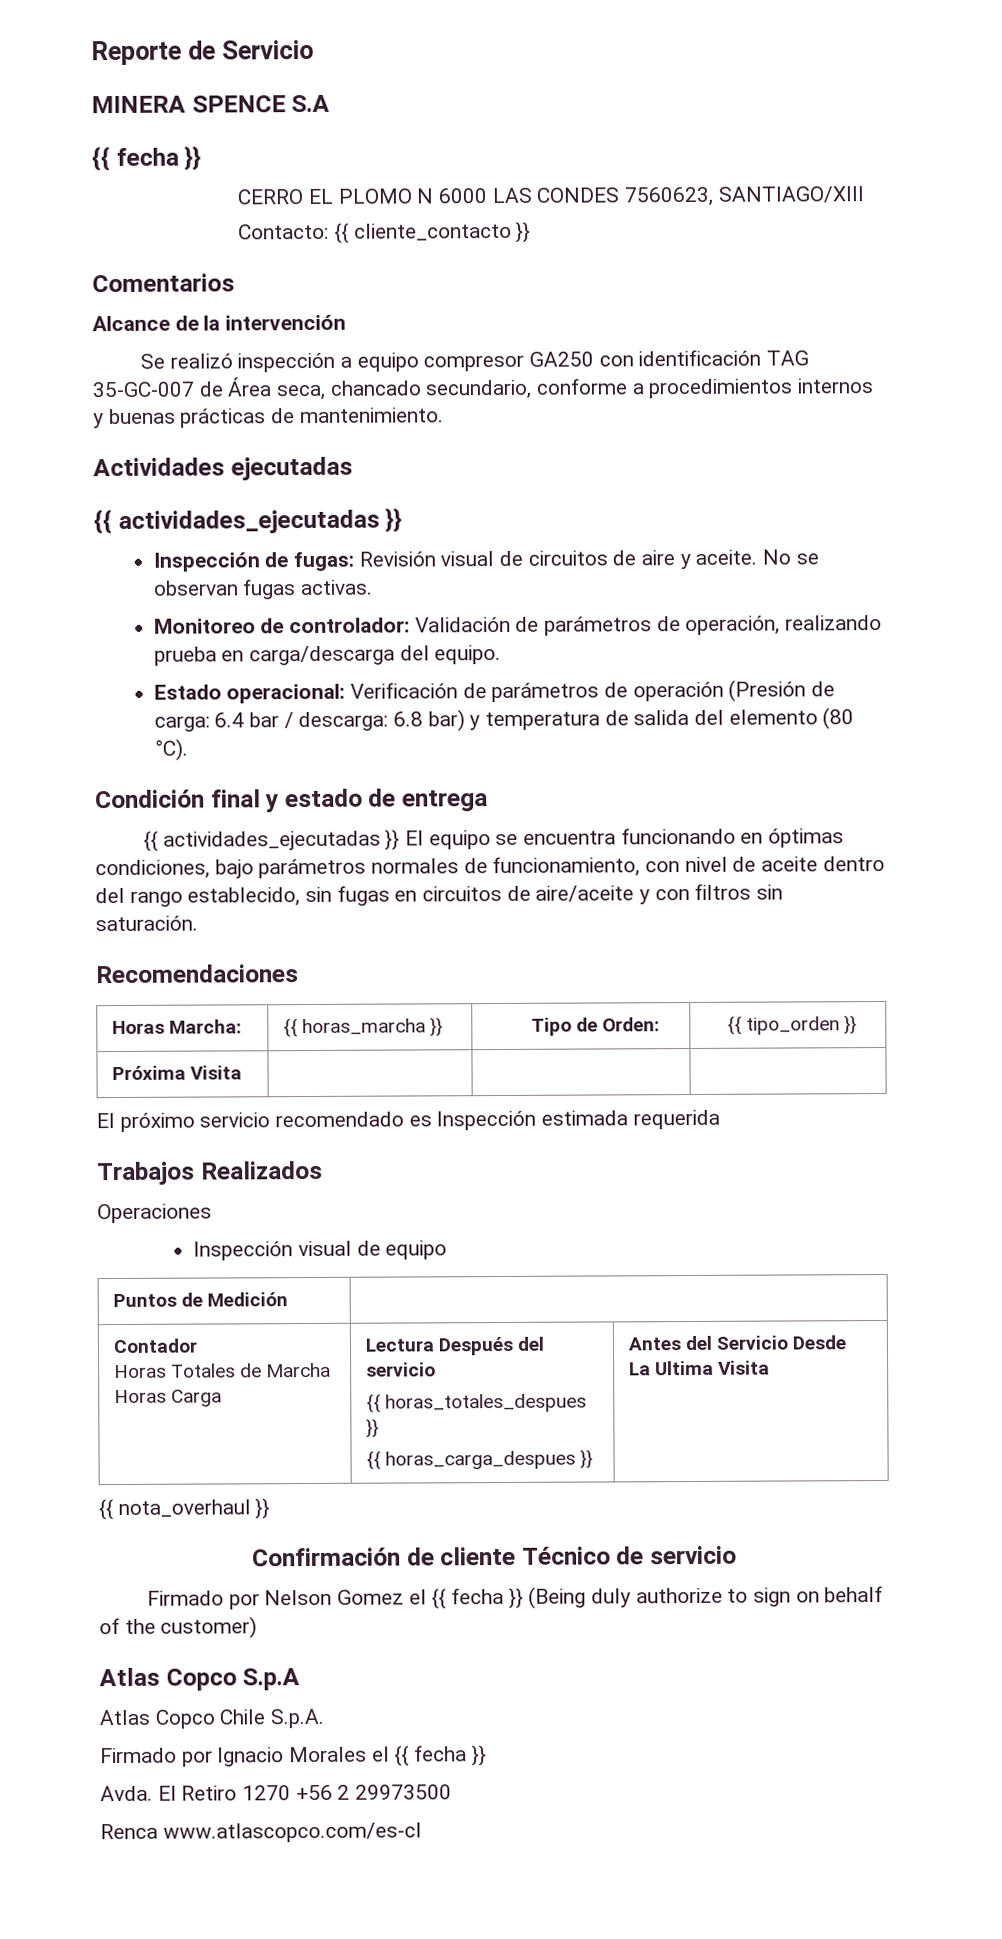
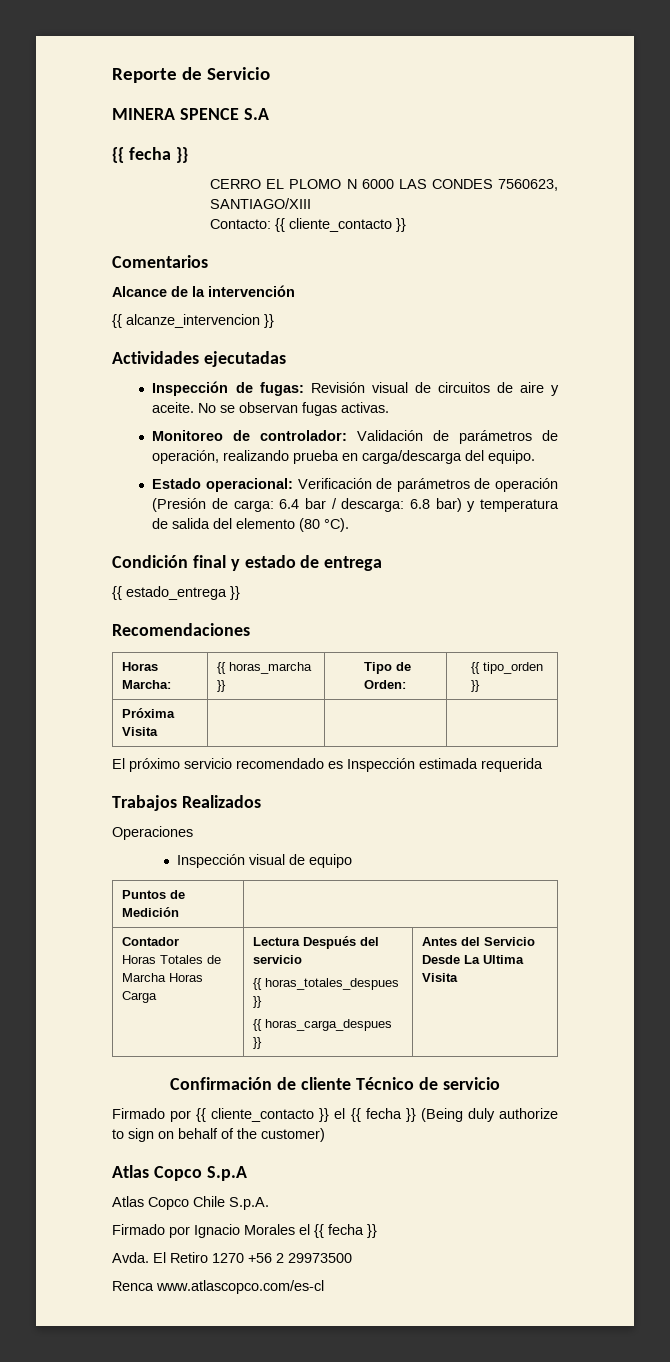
[140,349,810,373] [92,377,874,401] [93,407,444,429] Se realizó inspección a equipo compresor GA250 con identificación TAG 35-GC-007 de Área seca, chancado secundario, conforme a procedimientos internos y buenas prácticas de mantenimiento. -> [112,314,274,328] {{ alcanze_intervencion }}
[93,507,403,535] // {{ actividades_ejecutadas }} -> (286, 359) none
[162,827,845,851] [95,855,885,880] [95,883,784,907] [95,915,198,932] actividades_ejecutadas }} El equipo se encuentra funcionando en óptimas condiciones, bajo parámetros normales de funcionamiento, con nivel de aceite dentro del rango establecido, sin fugas en circuitos de aire/aceite y con filtros sin saturación. -> [126,586,240,600] estado_entrega }}
[98,1498,271,1521] // {{ nota_overhaul }} -> (459, 977) none
[264,1589,405,1606] Nelson Gomez -> [196,1108,330,1122] {{ cliente_contacto }}

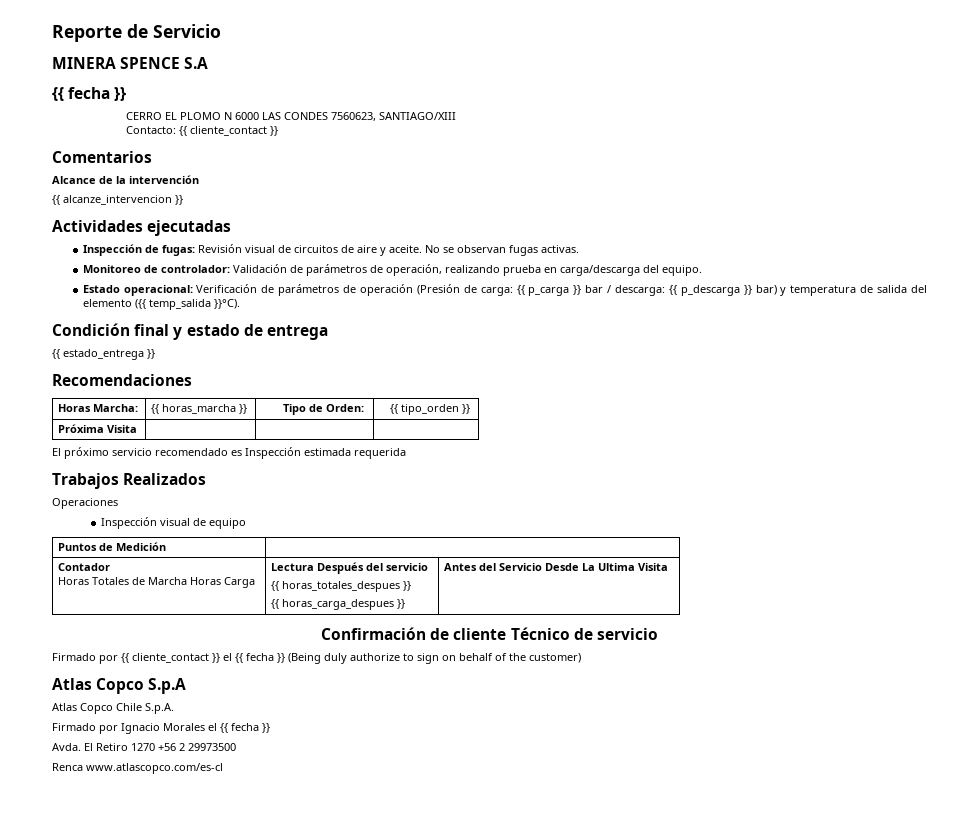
[289,218,393,232] cliente_contacto -> [190,126,268,136] cliente_contact
[279,498,431,512] 6.4 bar / descarga: 6.8 -> [516,285,752,296] {{ p_carga }} bar / descarga: {{ p_descarga }}
[299,518,350,532] (80 °C). -> [134,299,240,310] ({{ temp_salida }}°C).
[211,1108,315,1122] cliente_contacto -> [132,653,209,663] cliente_contact

